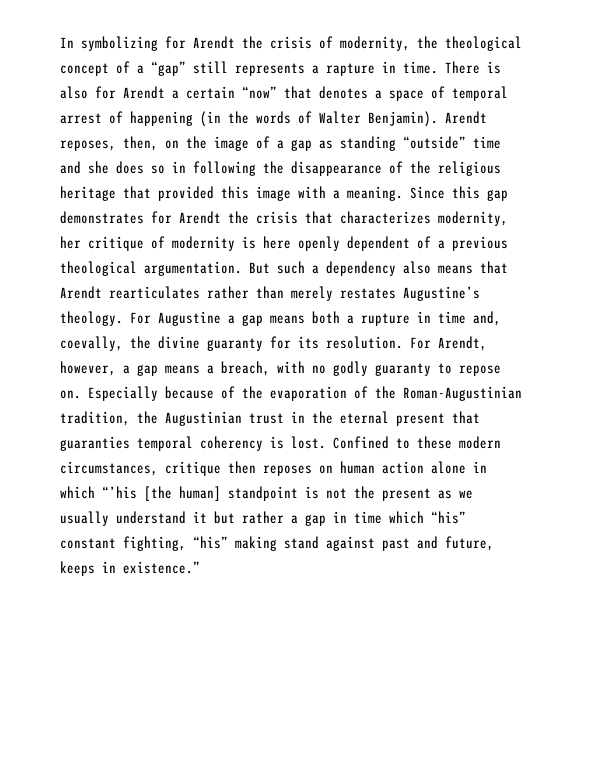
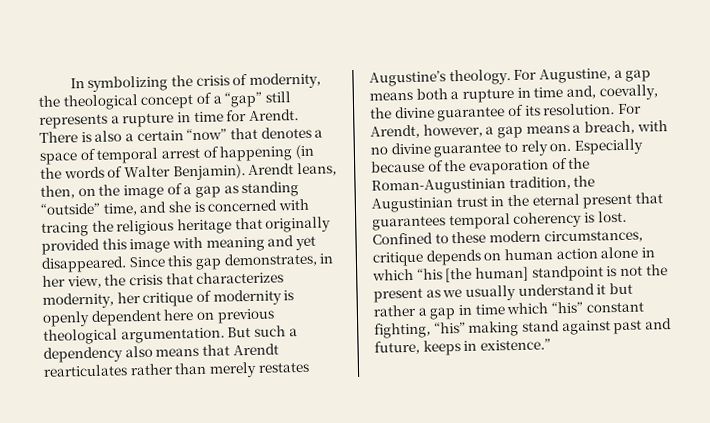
[165,36,235,49] for Arendt -> (169, 84) none
[326,61,438,76] rapture in time. -> [122,109,299,128] rupture in time for Arendt.
[95,86,165,99] for Arendt -> (123, 136) none
[60,140,116,151] reposes, -> [296,162,337,177] leans,
[473,136,501,149] time -> [102,203,138,216] time,
[116,161,403,176] does so in following the disappearance of -> [193,198,309,213] [41,222,89,237] is concerned with tracing
(151, 192) none -> [265,216,332,233] originally
[333,186,508,201] [60,211,221,224] a meaning. Since this gap demonstrates for Arendt -> [205,235,316,252] [41,252,334,273] [42,275,102,289] meaning and yet disappeared. Since this gap demonstrates, in her view,
[263,236,291,249] here -> (295, 295) none
[417,236,445,249] of a -> [163,309,215,321] here on
[158,311,221,326] Augustine -> [538,68,611,84] Augustine,
[207,336,291,351] guaranty for -> [437,104,524,122] guarantee of
[333,361,501,376] godly guaranty to repose -> [390,140,548,158] divine guarantee to rely
[60,436,130,451] guaranties -> [372,215,446,231] guarantees
[228,461,312,476] then reposes -> [425,249,482,266] depends
[102,486,137,499] “’his -> [416,268,443,280] “his

